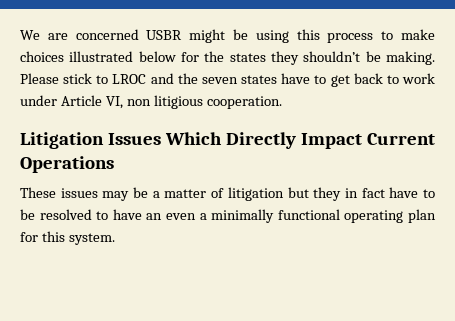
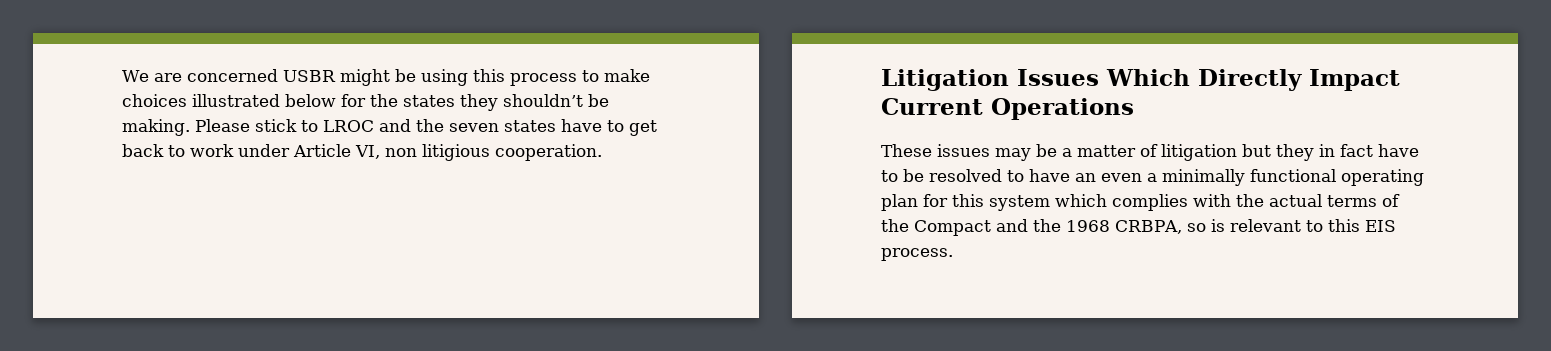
[68,233,115,245] system. -> [989,194,1400,211] [881,219,1396,236] [881,248,953,261] system which complies with the actual terms of the Compact and the 1968 CRBPA, so is relevant to this EIS process.

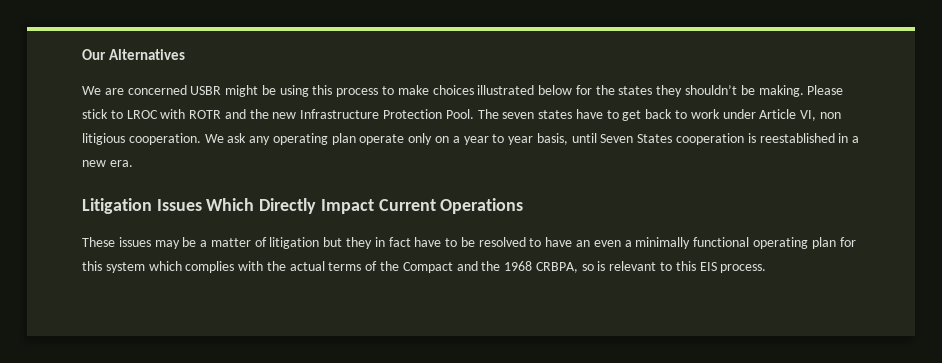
(122, 76) none -> [82,49,186,60] Our Alternatives //
[379,119,444,132] and the -> [160,109,499,119] with ROTR and the new Infrastructure Protection Pool. The
(602, 152) none -> [204,133,860,145] [82,160,133,167] We ask any operating plan operate only on a year to year basis, until Seven States cooperation is reestablished in a new era.

